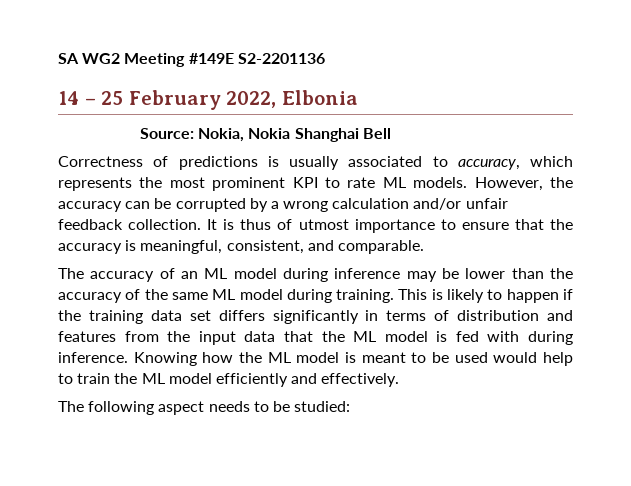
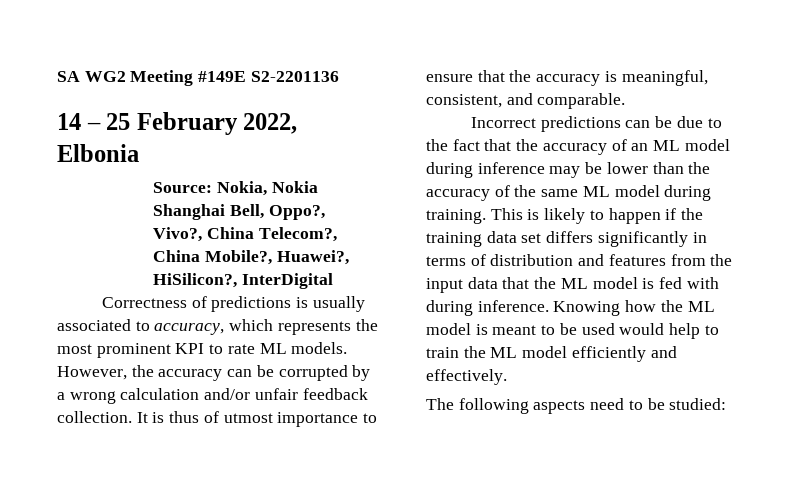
[362,128,391,139] Bell -> [230,204,325,220] [153,227,337,242] [153,250,349,265] [153,273,334,289] Bell, Oppo?, Vivo?, China Telecom?, China Mobile?, Huawei?, HiSilicon?, InterDigital
[58,268,84,279] The -> [470,116,722,132] [426,139,539,151] Incorrect predictions can be due to the fact that the
[158,401,250,415] aspect needs -> [533,398,625,414] aspects need

